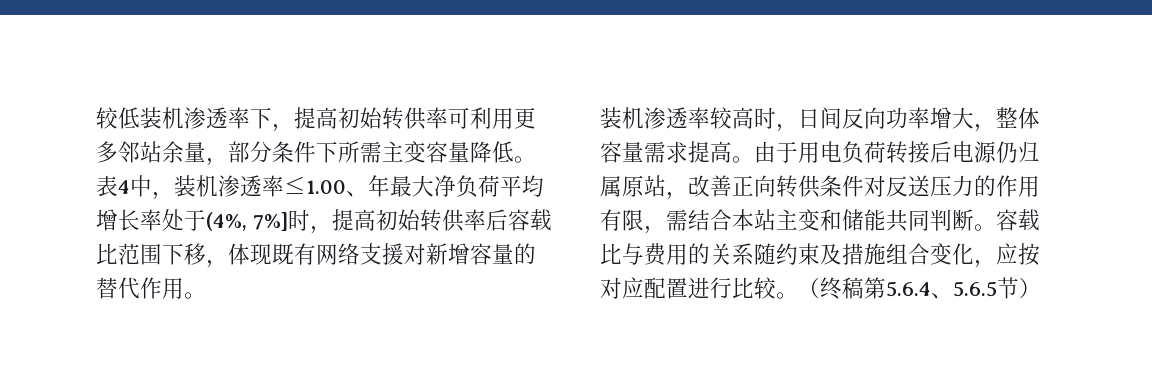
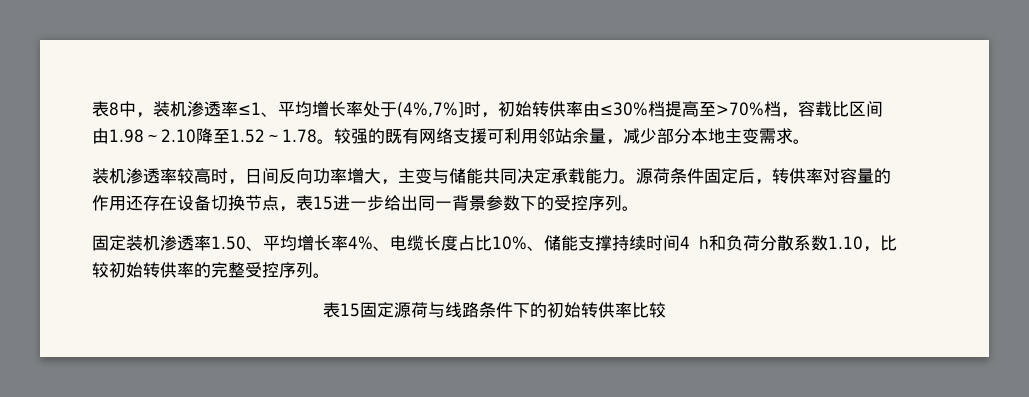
[96,107,536,132] [96,141,536,166] [96,175,544,200] [96,209,552,234] [96,243,536,268] [96,277,184,299] 较低装机渗透率下，提高初始转供率可利用更多邻站余量，部分条件下所需主变容量降低。表4中，装机渗透率≤1.00、年最大净负荷平均增长率处于(4%, 7%]时，提高初始转供率后容载比范围下移，体现既有网络支援对新增容量的替代作用 -> [92,101,883,118] [92,128,793,145] 表8中，装机渗透率≤1、平均增长率处于(4%,7%]时，初始转供率由≤30%档提高至>70%档，容载比区间由1.98～2.10降至1.52～1.78。较强的既有网络支援可利用邻站余量，减少部分本地主变需求
[996,107,1040,129] [600,141,1040,164] [600,175,1040,200] [600,209,1040,234] [600,243,1040,268] [600,277,1041,300] 整体容量需求提高。由于用电负荷转接后电源仍归属原站，改善正向转供条件对反送压力的作用有限，需结合本站主变和储能共同判断。容载比与费用的关系随约束及措施组合变化，应按对应配置进行比较。（终稿第5.6.4、5.6.5节） -> [398,168,891,185] [92,195,639,212] [92,235,897,252] [92,262,330,278] [323,302,666,318] 主变与储能共同决定承载能力。源荷条件固定后，转供率对容量的作用还存在设备切换节点，表15进一步给出同一背景参数下的受控序列。 // 固定装机渗透率1.50、平均增长率4%、电缆长度占比10%、储能支撑持续时间4 h和负荷分散系数1.10，比较初始转供率的完整受控序列。 // 表15固定源荷与线路条件下的初始转供率比较

